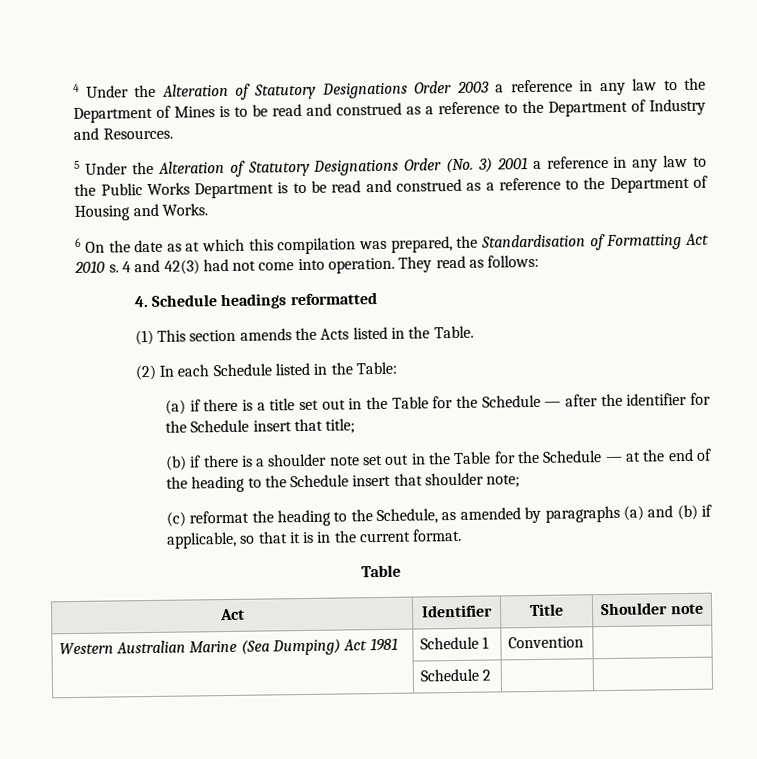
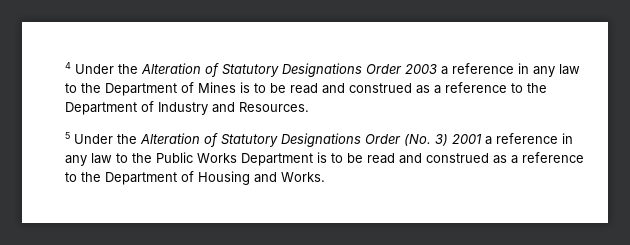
[75,233,710,255] [74,254,540,275] [133,292,378,310] [134,325,474,346] [134,361,397,381] [164,392,712,415] [164,418,356,434] [164,448,713,471] [165,472,521,493] [165,504,713,527] [165,528,463,549] [361,564,401,578] [218,608,245,621] [421,604,493,618] [529,603,564,617] [600,602,704,616] [58,637,398,656] [419,636,489,650] [507,636,584,649] [419,668,491,682] // 6 On the date as at which this compilation was prepared, the Standardisation of Formatting Act 2010 s. 4 and 42(3) had not come into operation. They read as follows: // 4. Schedule headings reformatted // (1) This section amends the Acts listed in the Table. // (2) In each Schedule listed in the Table: // (a) if there is a title set out in the Table for the Schedule — after the identifier for the Schedule insert that title; // (b) if there is a shoulder note set out in the Table for the Schedule — at the end of the heading to the Schedule insert that shoulder note; // (c) reformat the heading to the Schedule, as amended by paragraphs (a) and (b) if applicable, so that it is in the current format. // Table // Act | Identifier | Title | Shoulder note // Western Australian Marine (Sea Dumping) Act 1981 | Schedule 1 | Convention | // | Schedule 2 | | -> (326, 177) none

